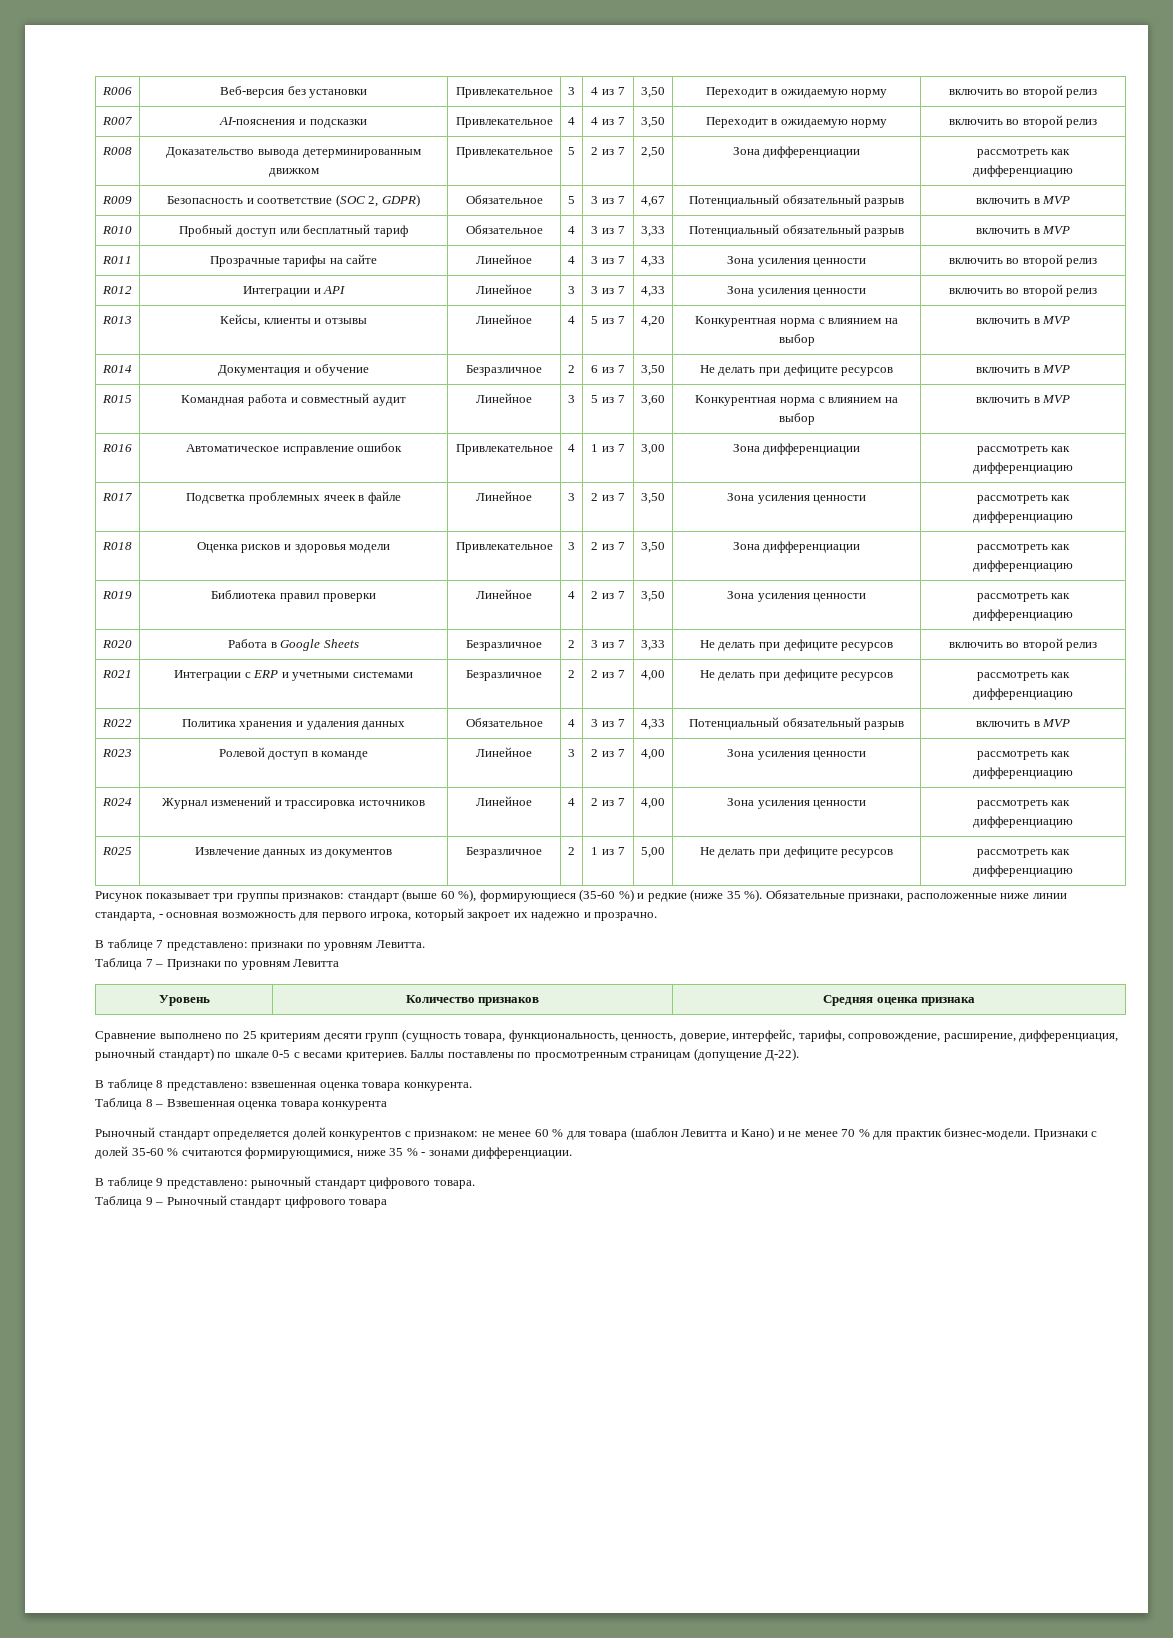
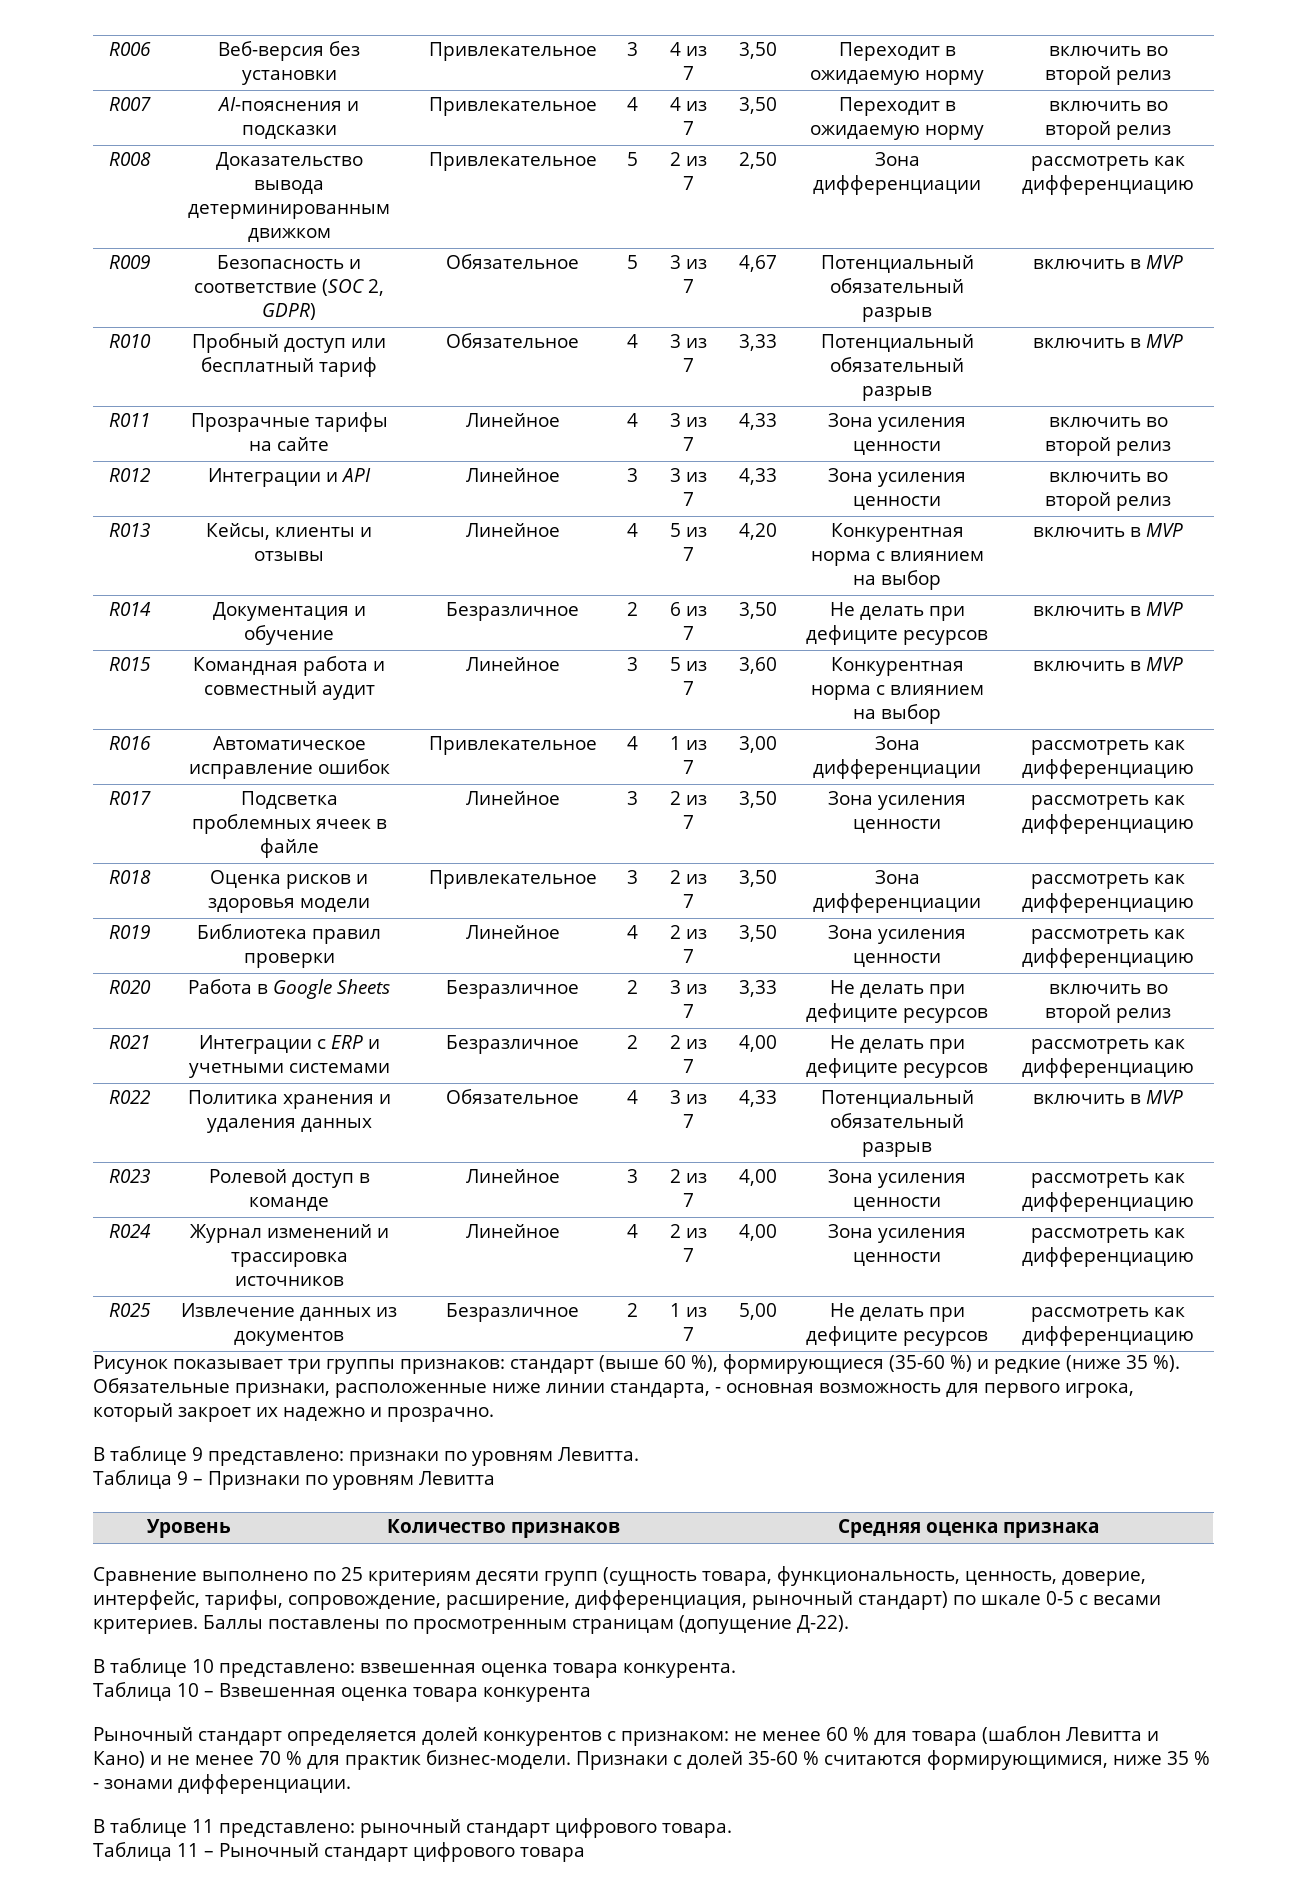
[156,940,164,948] 7 -> [192,1447,203,1461] 9
[145,959,153,967] 7 -> [177,1471,188,1485] 9
[156,1080,164,1088] 8 -> [192,1659,214,1673] 10
[145,1099,153,1107] 8 -> [177,1683,199,1697] 10
[156,1178,164,1186] 9 -> [192,1819,214,1833] 11
[145,1197,153,1205] 9 -> [177,1843,199,1857] 11

